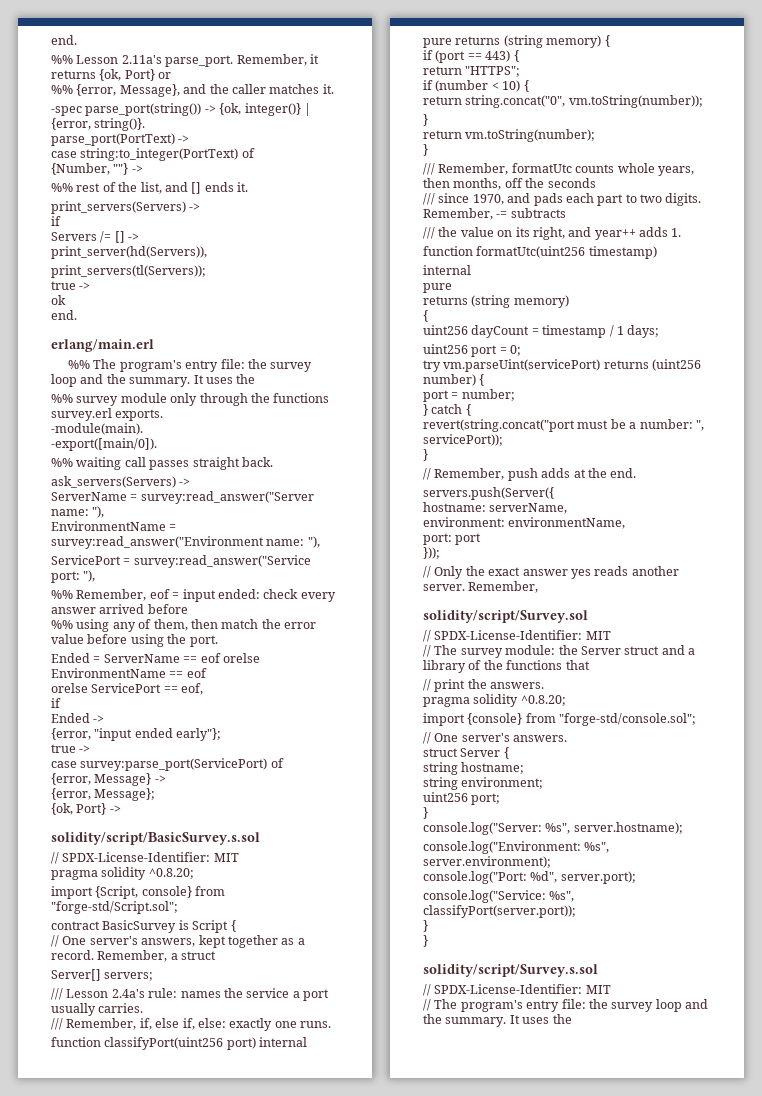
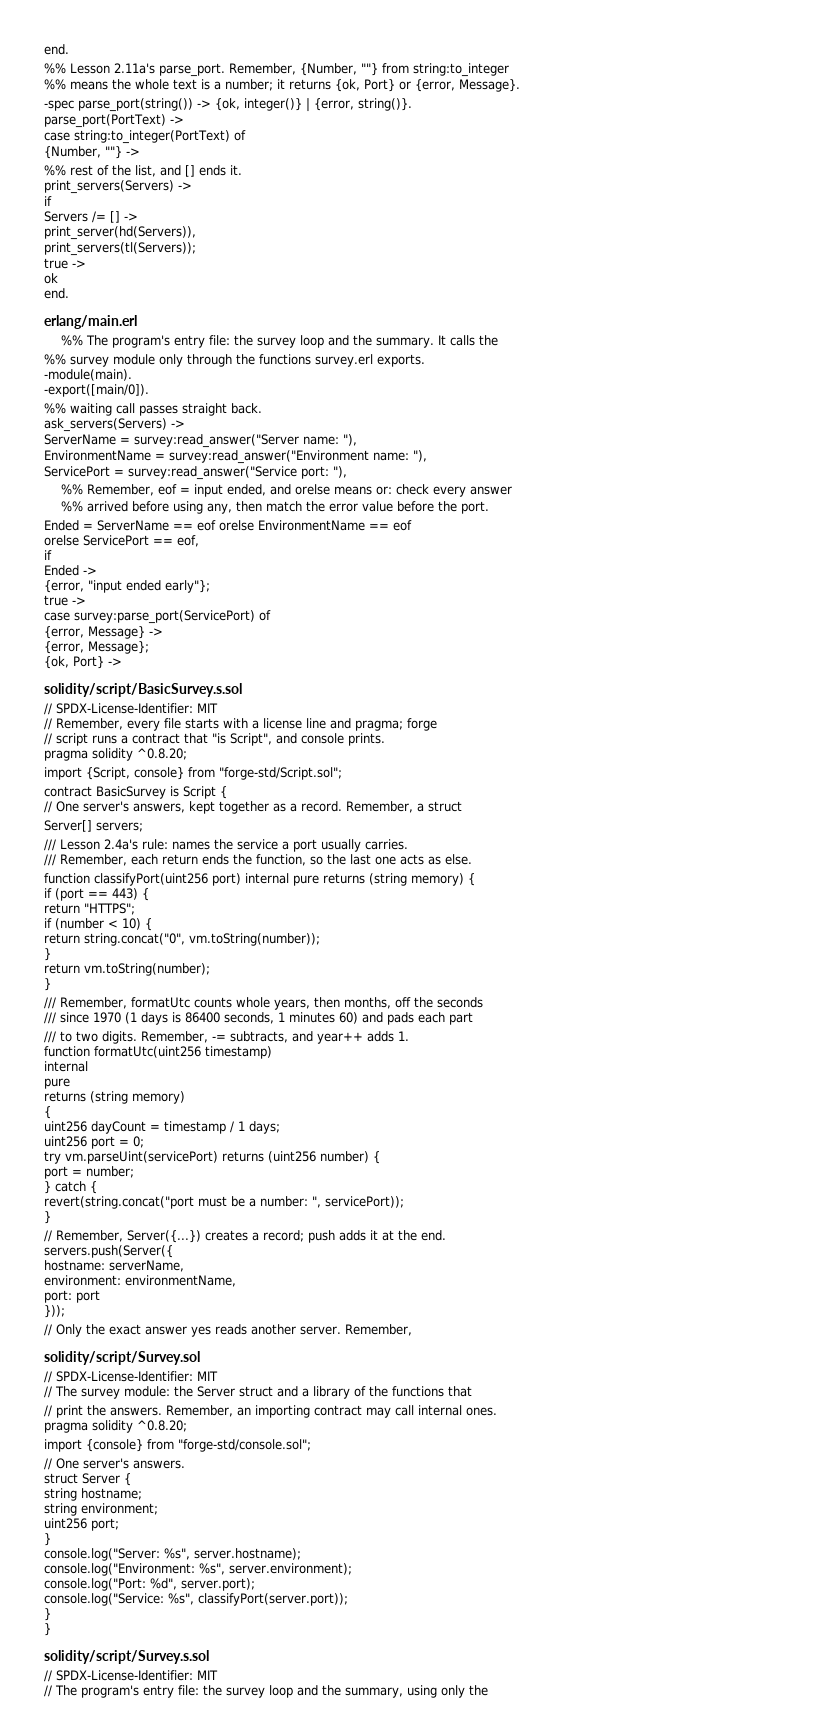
(307, 60) none -> [300,63,509,77] [44,79,273,91] {Number, ""} from string:to_integer // %% means the whole text is a number;
[51,84,334,97] // %% {error, Message}, and the caller matches it. -> [415,79,520,92] {error, Message}.
[205,377,233,384] uses -> [449,335,475,346] calls
[217,589,260,599] ended: -> [226,484,392,496] ended, and orelse means or:
(96, 610) none -> [60,501,83,512] // %%
[51,619,188,632] // %% using any of them, -> [172,501,232,514] using any,
[130,634,164,647] using -> (434, 506) none
(239, 857) none -> [44,718,437,731] [44,733,385,746] // // Remember, every file starts with a license line and pragma; forge // // script runs a contract that "is Script", and console prints.
[139,1018,331,1031] if, else if, else: exactly one runs. -> [131,854,472,866] each return ends the function, so the last one acts as else.
[472,194,504,205] 1970, -> [93,1012,358,1025] 1970 (1 days is 86400 seconds, 1 minutes 60)
(624, 200) none -> [44,1031,56,1043] // ///
[510,208,566,218] [423,227,565,240] subtracts // /// the value on its right, -> [230,1031,288,1043] subtracts,
(505, 474) none -> [127,1230,304,1243] Server({...}) creates a record;
(571, 473) none -> [370,1230,378,1240] it
(545, 685) none -> [166,1405,497,1418] Remember, an importing contract may call internal ones.
[445,1015,550,1027] summary. It uses -> [345,1685,465,1698] summary, using only

